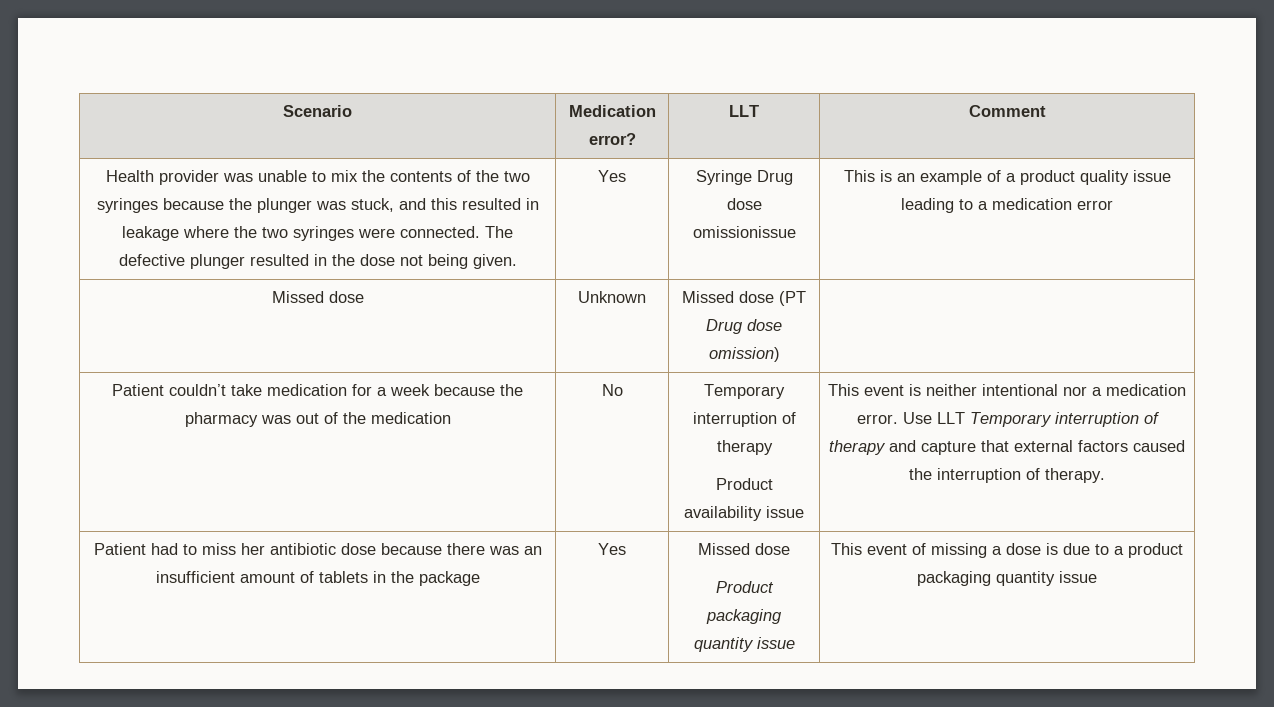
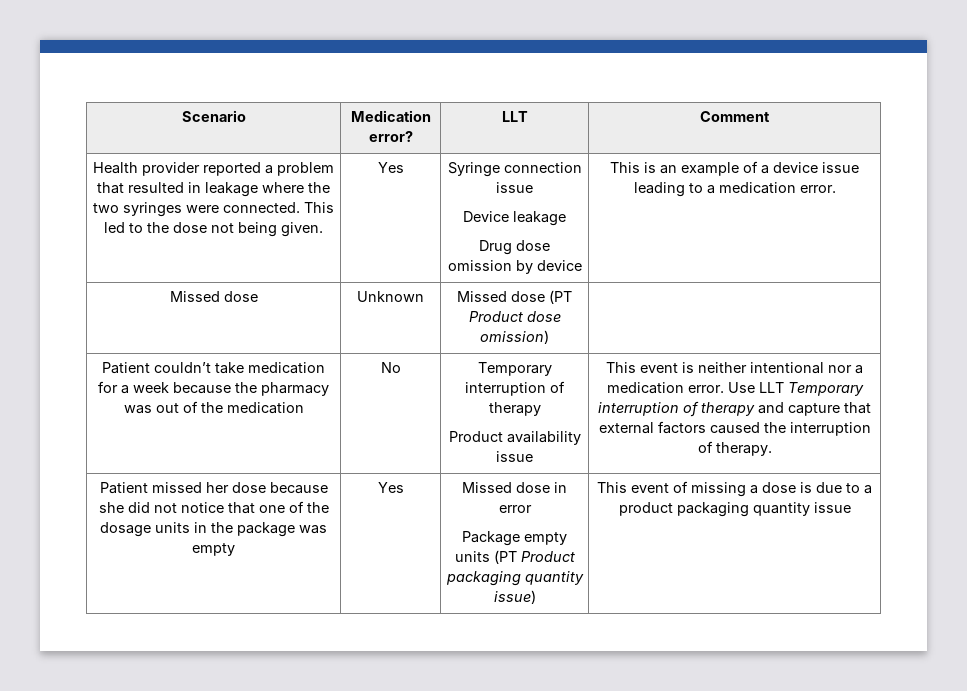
[222,170,530,182] [96,198,457,213] was unable to mix the contents of the two syringes because the plunger was stuck, and this -> [203,162,334,176] [97,182,124,194] reported a problem that
[485,226,513,238] [118,254,327,269] The defective plunger resulted in -> [304,202,334,213] [104,222,143,233] This led to
[756,170,793,185] [726,198,762,210] [692,226,796,238] Drug dose omissionissue -> [503,162,582,173] [496,182,533,193] [463,211,566,226] [479,240,550,255] [447,260,582,274] connection issue // Device leakage // Drug dose omission by device
[1019,170,1129,185] product quality -> [773,162,818,173] device
[1077,200,1113,210] error -> [799,185,836,193] error.
[706,319,743,334] Drug -> [468,311,523,322] Product
[150,543,542,555] [155,571,368,583] had to miss her antibiotic dose because there was an insufficient amount of tablets -> [151,482,328,494] [98,501,329,514] [100,522,190,537] missed her dose because she did not notice that one of the dosage units
(480, 578) none -> [299,525,327,534] [192,543,235,556] was empty
(790, 549) // -> [554,482,567,493] [498,505,532,513] [462,531,567,546] [454,550,517,564] in error // Package empty units (PT
[756,637,795,649] issue -> [493,590,536,604] issue)

